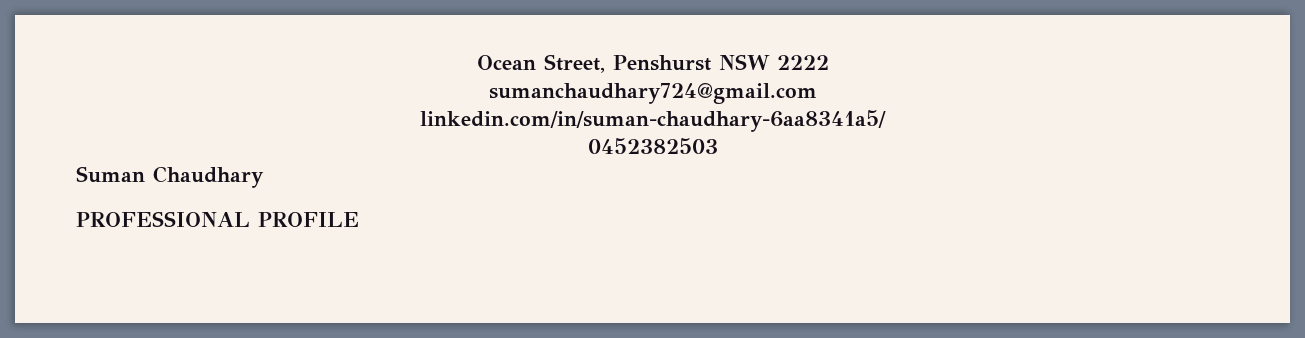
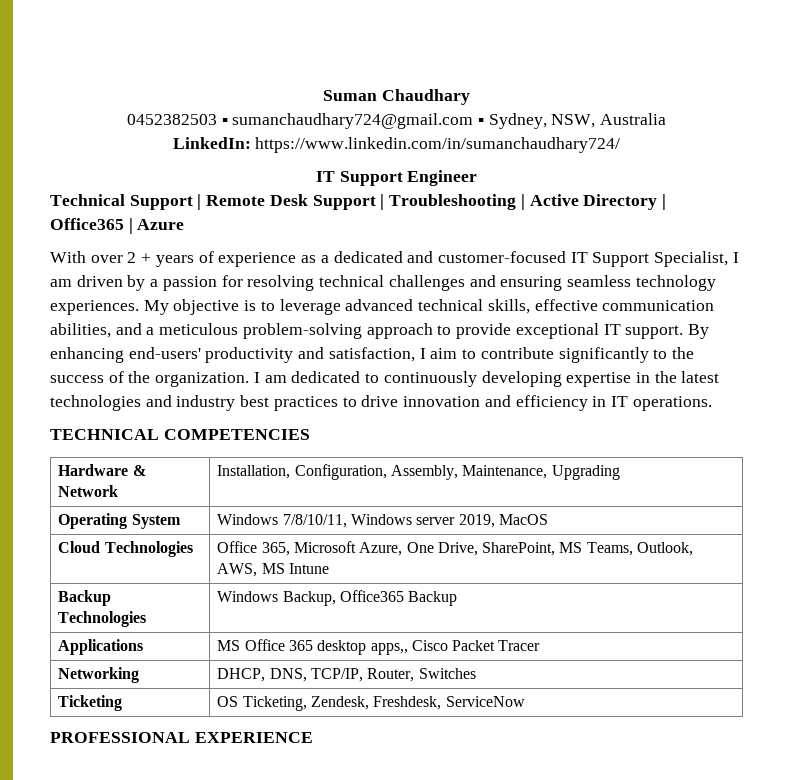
[476,54,829,73] [488,83,817,104] [420,110,886,132] [587,138,718,154] [76,166,264,188] Ocean Street, Penshurst NSW 2222 // sumanchaudhary724@gmail.com // linkedin.com/in/suman-chaudhary-6aa8341a5/ // 0452382503 // Suman Chaudhary -> [323,89,470,105] [126,113,667,129] [172,137,621,153] [315,170,478,186] [50,194,666,210] [50,218,185,234] [50,251,739,267] [50,275,716,291] [50,299,715,315] [50,323,709,339] [50,347,694,363] [50,371,720,387] [50,395,712,411] [50,429,310,440] [58,464,146,476] [58,485,119,497] [217,464,620,480] [58,513,181,529] [217,514,548,528] [58,541,193,557] [217,541,694,556] [217,563,329,577] [58,590,112,606] [58,611,147,627] [217,590,458,606] [58,639,144,655] [217,639,541,655] [58,667,140,683] [217,668,476,682] [58,695,123,711] [217,696,525,711] Suman Chaudhary // 0452382503 ▪ sumanchaudhary724@gmail.com ▪ Sydney, NSW, Australia // LinkedIn: https://www.linkedin.com/in/sumanchaudhary724/ // IT Support Engineer // Technical Support | Remote Desk Support | Troubleshooting | Active Directory | Office365 | Azure // With over 2 + years of experience as a dedicated and customer-focused IT Support Specialist, I am driven by a passion for resolving technical challenges and ensuring seamless technology experiences. My objective is to leverage advanced technical skills, effective communication abilities, and a meticulous problem-solving approach to provide exceptional IT support. By enhancing end-users' productivity and satisfaction, I aim to contribute significantly to the success of the organization. I am dedicated to continuously developing expertise in the latest technologies and industry best practices to drive innovation and efficiency in IT operations. // TECHNICAL COMPETENCIES // Hardware & Network | Installation, Configuration, Assembly, Maintenance, Upgrading // Operating System | Windows 7/8/10/11, Windows server 2019, MacOS // Cloud Technologies | Office 365, Microsoft Azure, One Drive, SharePoint, MS Teams, Outlook, AWS, MS Intune // Backup Technologies | Windows Backup, Office365 Backup // Applications | MS Office 365 desktop apps,, Cisco Packet Tracer // Networking | DHCP, DNS, TCP/IP, Router, Switches // Ticketing | OS Ticketing, Zendesk, Freshdesk, ServiceNow
[258,212,359,227] PROFILE -> [194,732,313,743] EXPERIENCE

